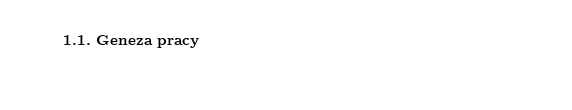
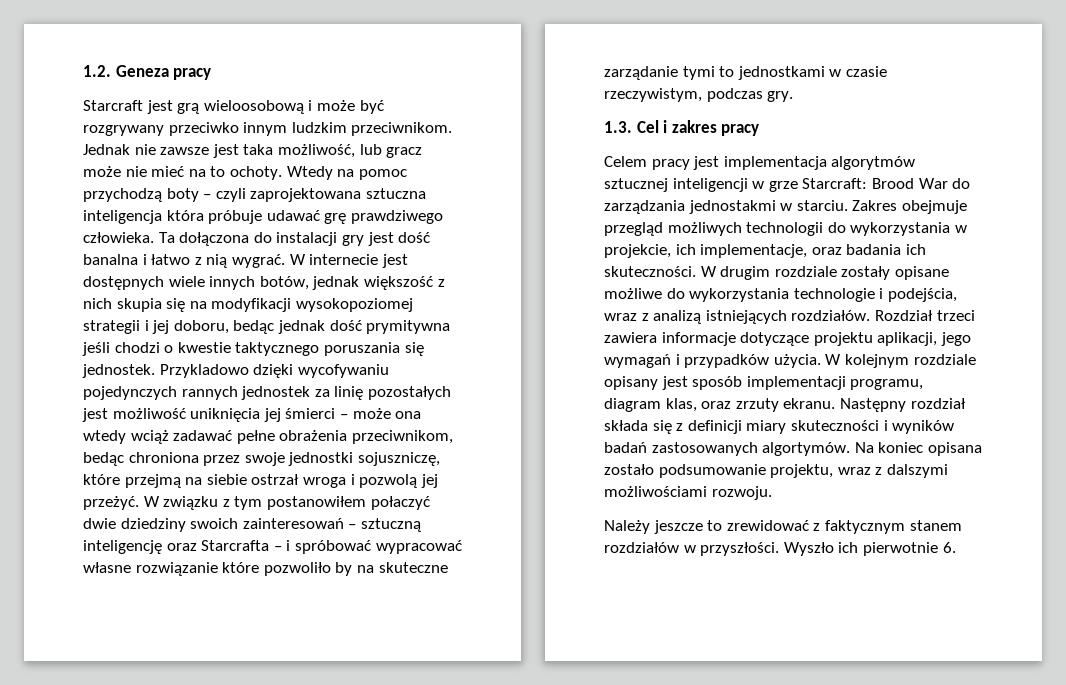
[63,35,91,45] 1.1. -> [83,65,111,77] 1.2.
(199, 43) none -> [83,100,384,114] [83,122,453,136] [83,144,423,158] [83,166,407,180] [83,188,426,202] [83,210,443,224] [83,232,431,246] [83,254,408,268] [83,276,445,290] [83,298,413,312] [83,320,451,334] [82,342,424,356] [82,364,389,378] [83,386,451,400] [82,408,422,422] [83,430,453,444] [83,452,440,466] [83,474,438,488] [83,496,430,510] [83,518,421,532] [83,540,462,554] [83,562,448,576] [604,66,887,80] [604,88,794,102] [604,120,760,136] [604,156,916,170] [604,178,971,192] [604,200,967,214] [604,222,967,236] [604,244,926,258] [604,266,949,280] [604,288,957,302] [604,310,975,324] [604,332,971,346] [604,354,976,368] [604,376,924,390] [604,398,966,412] [604,420,955,434] [604,442,982,456] [604,464,948,478] [604,486,772,500] [604,520,962,534] [604,542,956,556] // Starcraft jest grą wieloosobową i może być rozgrywany przeciwko innym ludzkim przeciwnikom. Jednak nie zawsze jest taka możliwość, lub gracz może nie mieć na to ochoty. Wtedy na pomoc przychodzą boty – czyli zaprojektowana sztuczna inteligencja która próbuje udawać grę prawdziwego człowieka. Ta dołączona do instalacji gry jest dość banalna i łatwo z nią wygrać. W internecie jest dostępnych wiele innych botów, jednak większość z nich skupia się na modyfikacji wysokopoziomej strategii i jej doboru, bedąc jednak dość prymitywna jeśli chodzi o kwestie taktycznego poruszania się jednostek. Przykladowo dzięki wycofywaniu pojedynczych rannych jednostek za linię pozostałych jest możliwość uniknięcia jej śmierci – może ona wtedy wciąż zadawać pełne obrażenia przeciwnikom, bedąc chroniona przez swoje jednostki sojuszniczę, które przejmą na siebie ostrzał wroga i pozwolą jej przeżyć. W związku z tym postanowiłem połaczyć dwie dziedziny swoich zainteresowań – sztuczną inteligencję oraz Starcrafta – i spróbować wypracować własne rozwiązanie które pozwoliło by na skuteczne zarządanie tymi to jednostkami w czasie rzeczywistym, podczas gry. // 1.3. Cel i zakres pracy // Celem pracy jest implementacja algorytmów sztucznej inteligencji w grze Starcraft: Brood War do zarządzania jednostakmi w starciu. Zakres obejmuje przegląd możliwych technologii do wykorzystania w projekcie, ich implementacje, oraz badania ich skuteczności. W drugim rozdziale zostały opisane możliwe do wykorzystania technologie i podejścia, wraz z analizą istniejących rozdziałów. Rozdział trzeci zawiera informacje dotyczące projektu aplikacji, jego wymagań i przypadków użycia. W kolejnym rozdziale opisany jest sposób implementacji programu, diagram klas, oraz zrzuty ekranu. Następny rozdział składa się z definicji miary skuteczności i wyników badań zastosowanych algortymów. Na koniec opisana zostało podsumowanie projektu, wraz z dalszymi możliwościami rozwoju. // Należy jeszcze to zrewidować z faktycznym stanem rozdziałów w przyszłości. Wyszło ich pierwotnie 6.

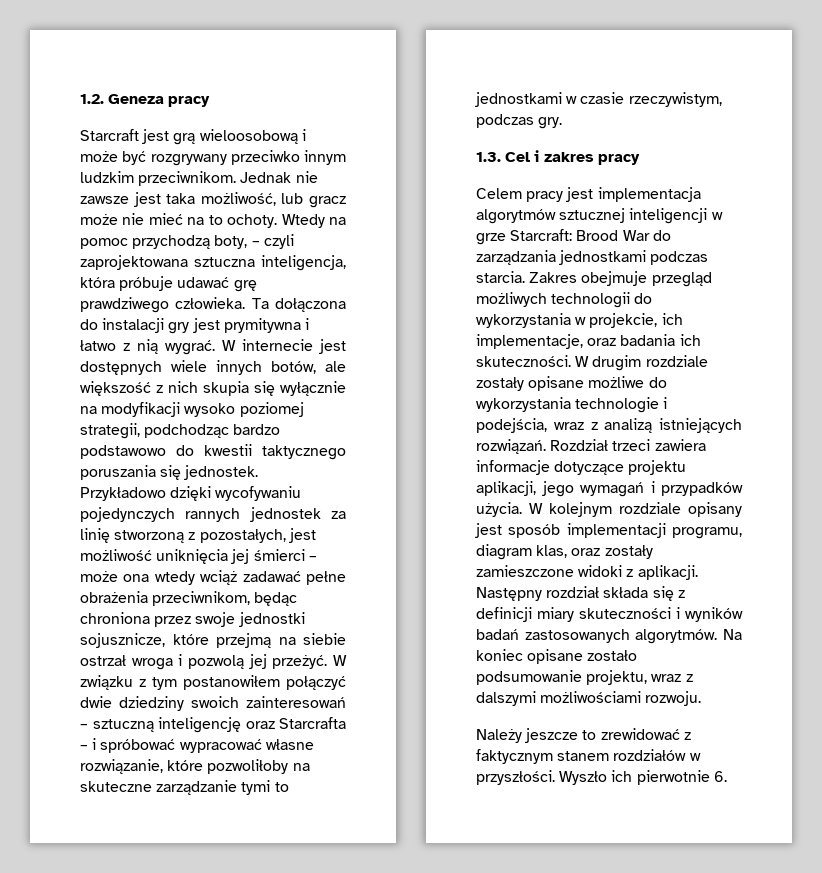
[166,188,199,202] boty -> [214,235,248,249] boty,
[83,210,162,224] inteligencja -> [261,255,346,271] inteligencja,
[398,232,431,243] [83,254,138,265] dość banalna -> [223,318,301,333] prymitywna
[312,276,360,290] jednak -> [325,361,346,372] ale
(186, 305) none -> [280,381,346,396] wyłącznie
[295,298,413,312] [83,320,451,334] [82,342,231,356] wysokopoziomej strategii i jej doboru, bedąc jednak dość prymitywna jeśli chodzi o kwestie -> [184,402,304,417] [80,423,281,439] [80,444,252,459] wysoko poziomej strategii, podchodząc bardzo podstawowo do kwestii
[159,364,249,378] Przykladowo -> [80,487,166,501] Przykładowo
[367,386,451,400] pozostałych -> [114,529,286,543] stworzoną z pozostałych,
[83,452,124,466] bedąc -> [254,592,298,606] będąc
[357,452,440,466] sojuszniczę, -> [80,633,165,648] sojusznicze,
[370,496,430,510] połaczyć -> [286,676,346,690] połączyć
[135,562,353,576] rozwiązanie które pozwoliło by -> [80,759,289,774] rozwiązanie, które pozwoliłoby
[604,66,678,80] zarządanie -> [156,780,238,795] zarządzanie
[688,200,848,214] jednostakmi w starciu. -> [559,250,709,265] [476,271,525,283] jednostkami podczas starcia.
[791,310,871,321] rozdziałów. -> [476,439,546,454] rozwiązań.
[735,398,836,412] zrzuty ekranu. -> [604,545,653,559] [476,565,698,580] zostały zamieszczone widoki z aplikacji.
[762,442,851,456] algortymów. -> [635,629,718,644] algorytmów.
[927,442,982,456] opisana -> [527,649,584,664] opisane

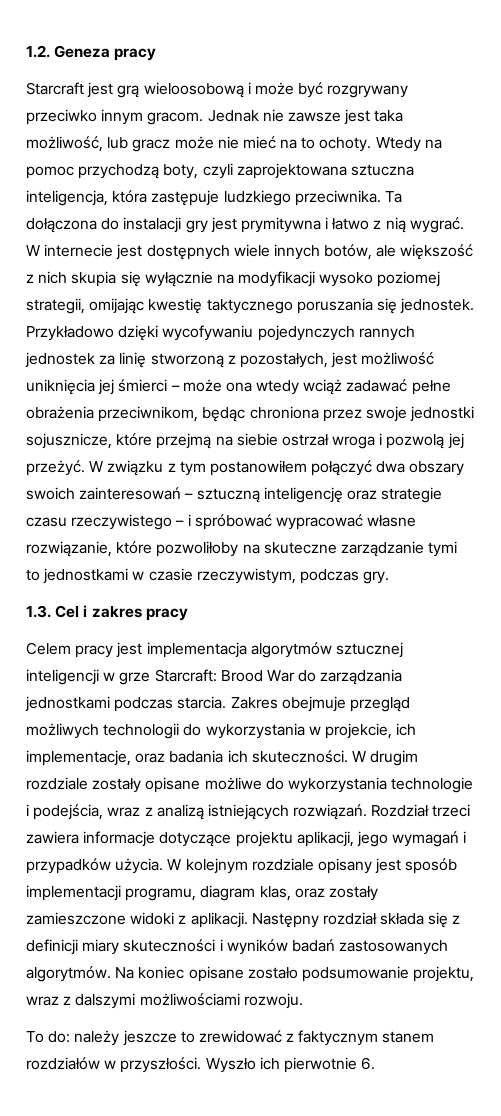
[80,171,237,186] ludzkim przeciwnikom. -> [147,112,204,125] gracom.
[251,241,260,246] – -> (199, 171) none
[119,276,257,292] [80,297,246,313] próbuje udawać grę prawdziwego człowieka. -> [151,190,381,206] zastępuje ludzkiego przeciwnika.
[144,424,281,438] [80,444,252,459] podchodząc bardzo podstawowo do kwestii -> [89,298,203,314] omijając kwestię
[80,696,184,711] dwie dziedziny -> [376,461,465,476] dwa obszary
[279,717,346,729] Starcrafta -> [381,487,443,503] [26,514,173,530] strategie czasu rzeczywistego
[476,729,522,743] Należy -> [26,1030,120,1046] To do: należy

